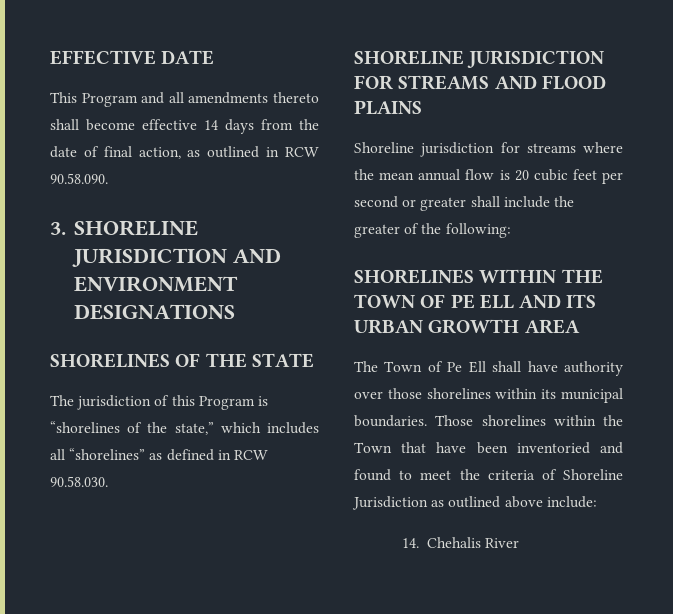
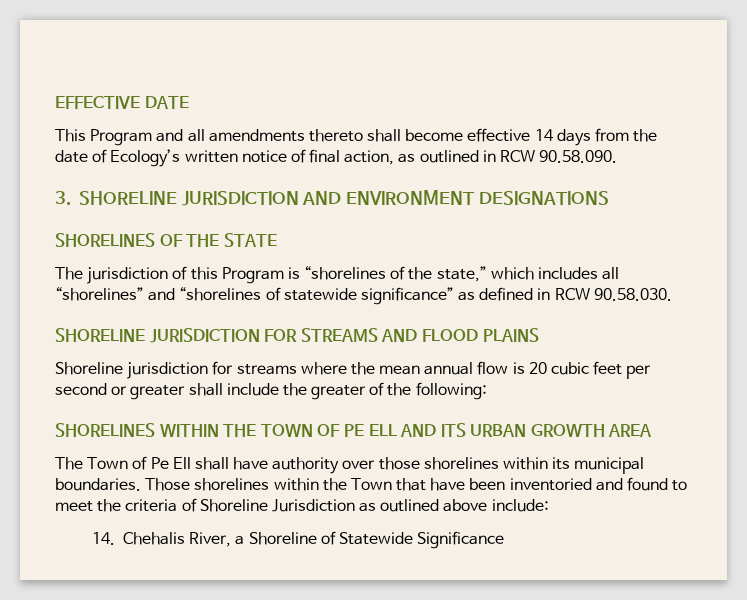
(99, 151) none -> [110,149,306,167] Ecology’s written notice of
(146, 454) none -> [148,287,454,305] and “shorelines of statewide significance”
[484,538,519,548] River -> [189,531,505,549] River, a Shoreline of Statewide Significance

